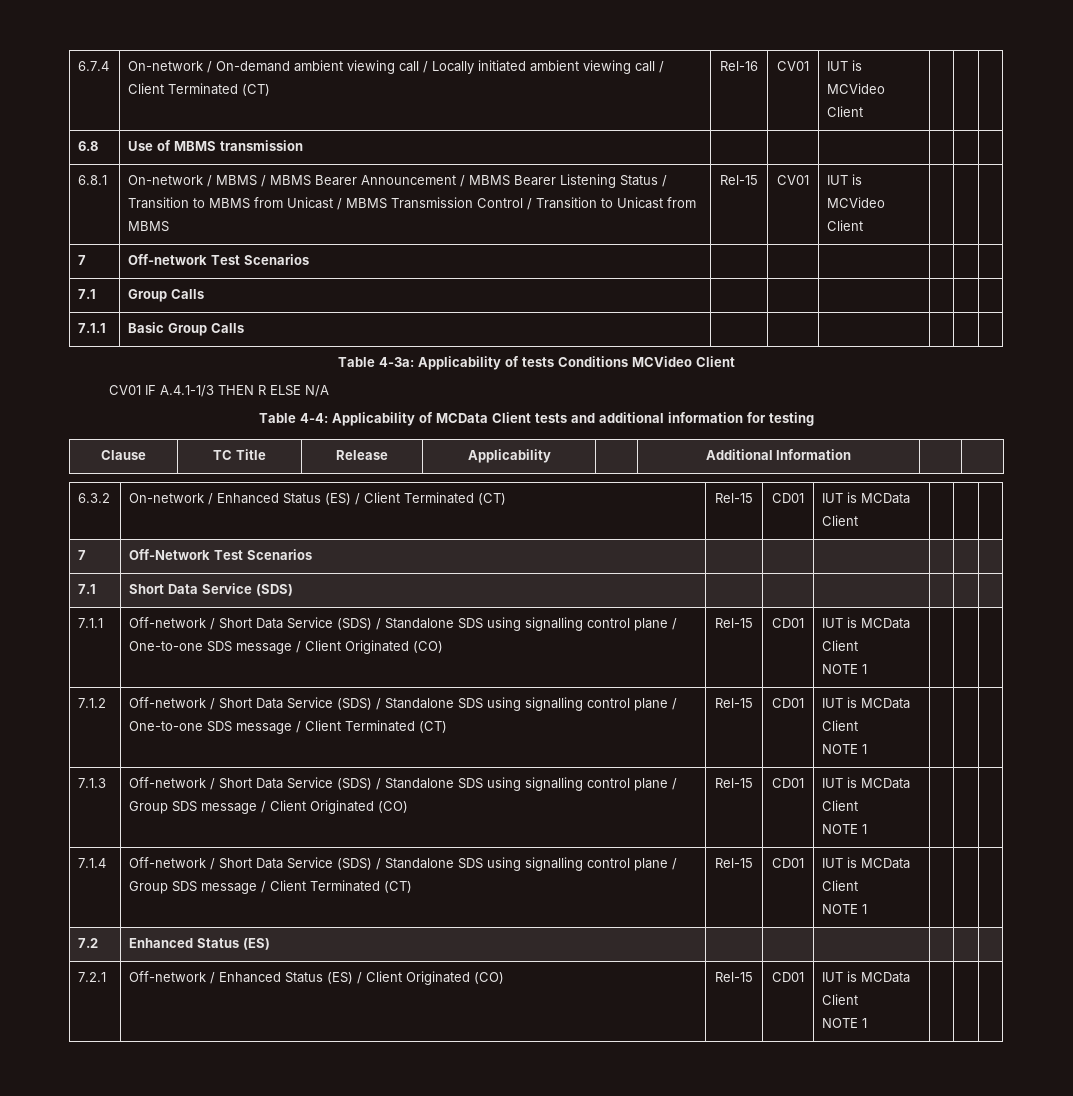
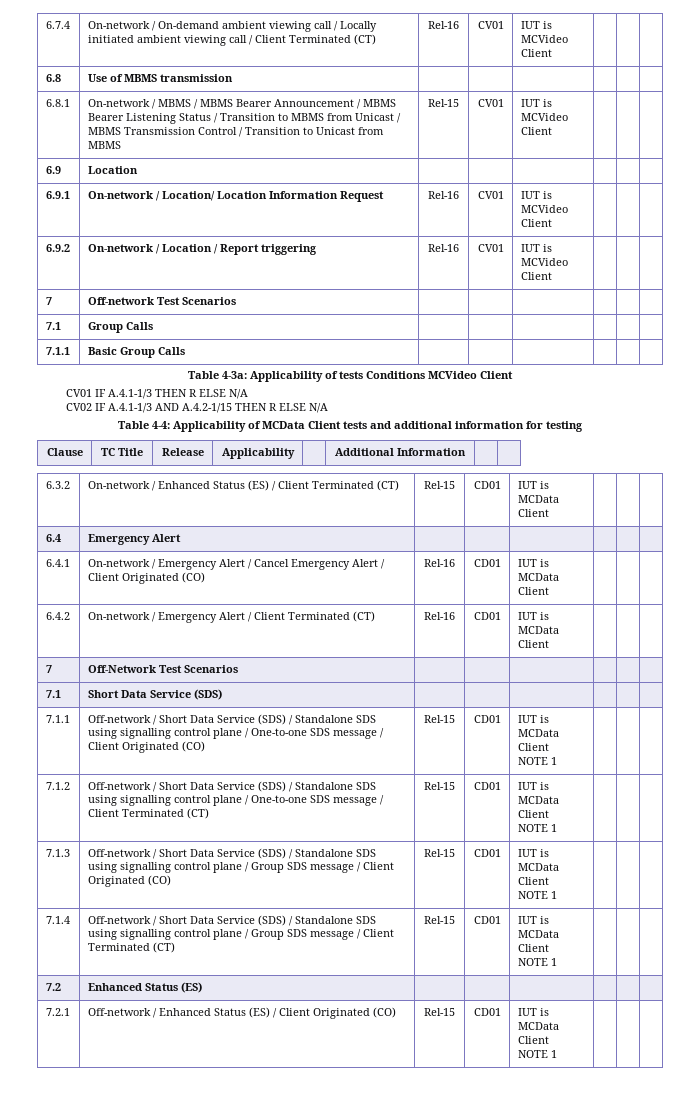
(864, 225) none -> [45,166,61,174] [87,166,138,174] [45,191,70,199] [87,191,384,202] [428,191,459,199] [477,191,504,199] [520,191,552,199] [520,205,568,213] [520,219,552,227] [45,244,70,252] [87,244,317,255] [428,244,459,252] [477,244,504,252] [520,244,552,252] [520,258,568,266] [520,272,552,280] // 6.9 | Location | | | | | | // 6.9.1 | On-network / Location/ Location Information Request | Rel-16 | CV01 | IUT is MCVideo Client | | | // 6.9.2 | On-network / Location / Report triggering | Rel-16 | CV01 | IUT is MCVideo Client | | |
(329, 391) none -> [65,403,328,413] // CV02 IF A.4.1-1/3 AND A.4.2-1/15 THEN R ELSE N/A
(859, 520) none -> [45,534,61,542] [87,534,181,545] [45,559,70,567] [87,559,385,570] [87,572,205,584] [424,559,455,567] [473,559,501,567] [517,559,549,567] [517,573,559,581] [517,587,549,595] [45,612,70,620] [87,611,375,623] [424,612,455,620] [473,612,501,620] [517,612,549,620] [517,626,559,634] [517,640,549,648] // 6.4 | Emergency Alert | | | | | | // 6.4.1 | On-network / Emergency Alert / Cancel Emergency Alert / Client Originated (CO) | Rel-16 | CD01 | IUT is MCData Client | | | // 6.4.2 | On-network / Emergency Alert / Client Terminated (CT) | Rel-16 | CD01 | IUT is MCData Client | | |

